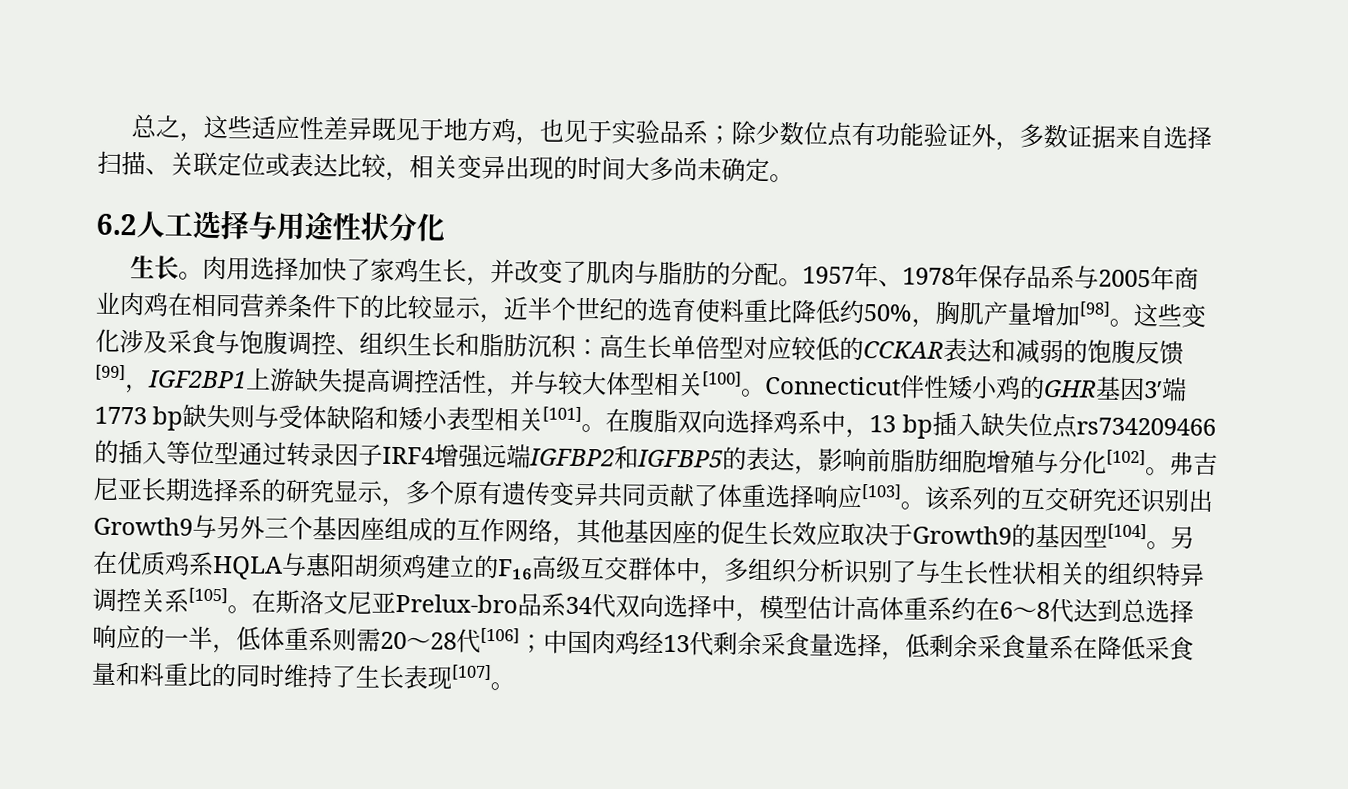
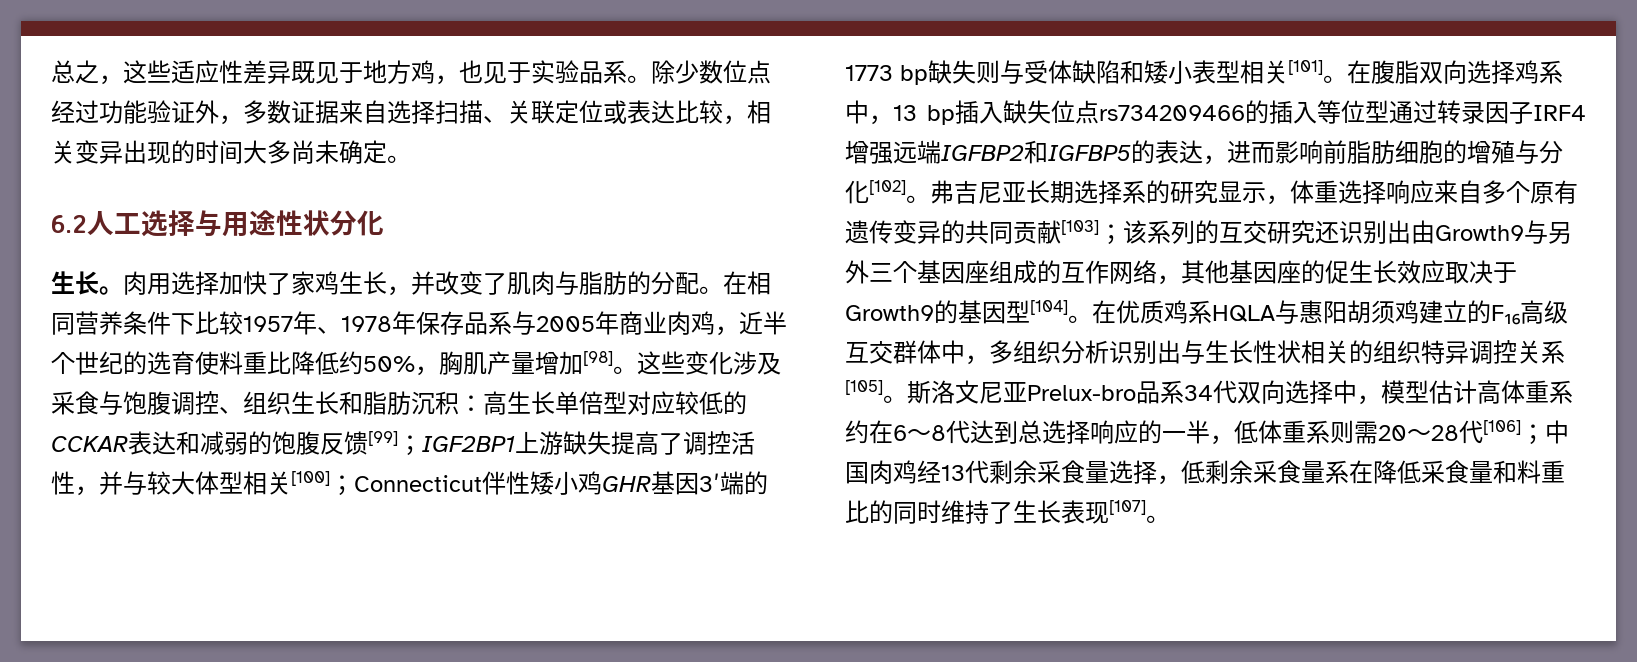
[706,125,732,144] ； -> [627,75,651,83] 。
[850,121,876,146] 有 -> [51,100,99,124] 经过
(803, 282) none -> [723,271,771,295] [51,311,243,335] 在相同营养条件下比较
[167,292,482,320] 在相同营养条件下的比较显示 -> (715, 323) none
[124,384,150,394] ， -> [398,435,422,456] ；
(391, 380) none -> [659,433,683,455] 了
[740,388,766,397] 。 -> [330,475,354,496] ；
[1019,375,1045,401] 的 -> (602, 483) none
(1187, 389) none -> [744,471,768,495] 的
(819, 470) none -> [1227,141,1275,164] 进而
(987, 461) none -> [1443,140,1467,164] 的
(406, 502) none -> [1290,180,1482,204] 体重选择响应来自
(599, 494) none -> [941,220,965,244] 的
[693,483,902,510] [900,501,925,510] 了体重选择响应[103]。 -> [1061,220,1123,245] [103]；
(1214, 500) none -> [1411,220,1435,244] 由
[1170,525,1195,549] 另 -> (1092, 319) none
[891,560,917,583] 了 -> [1157,340,1181,364] 出
[251,589,276,614] 在 -> (907, 399) none

